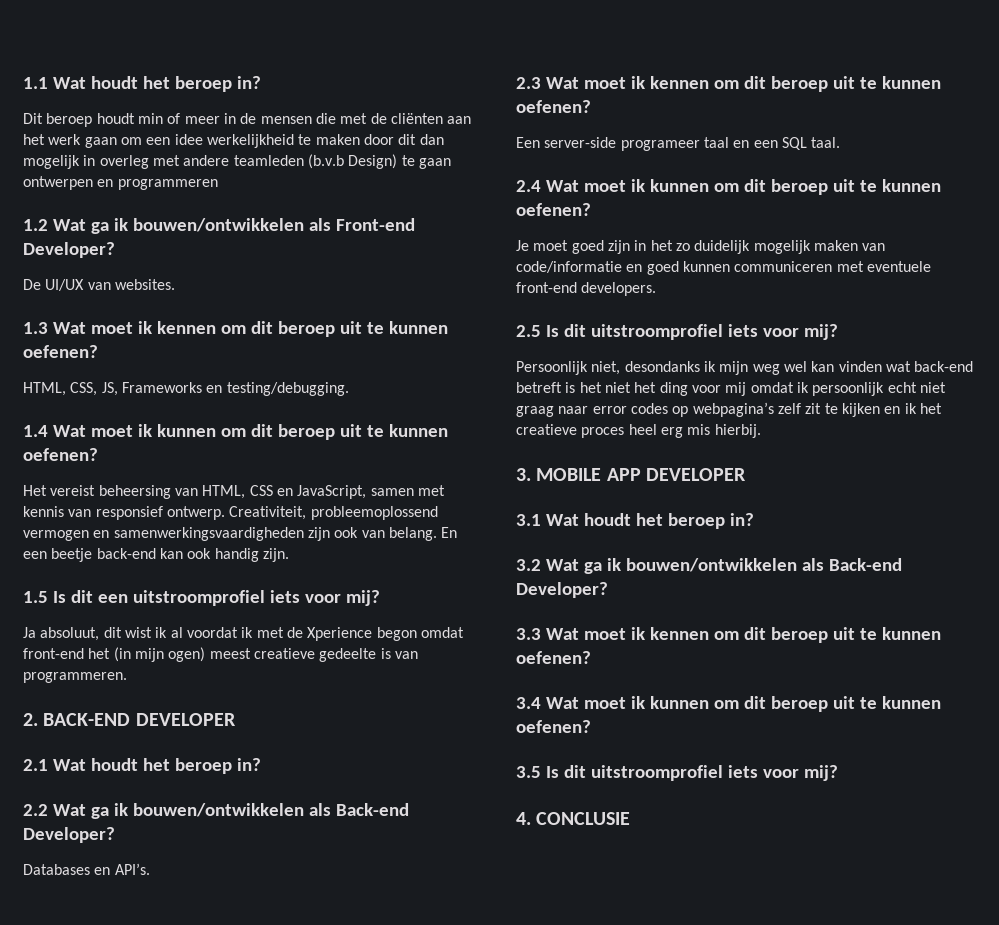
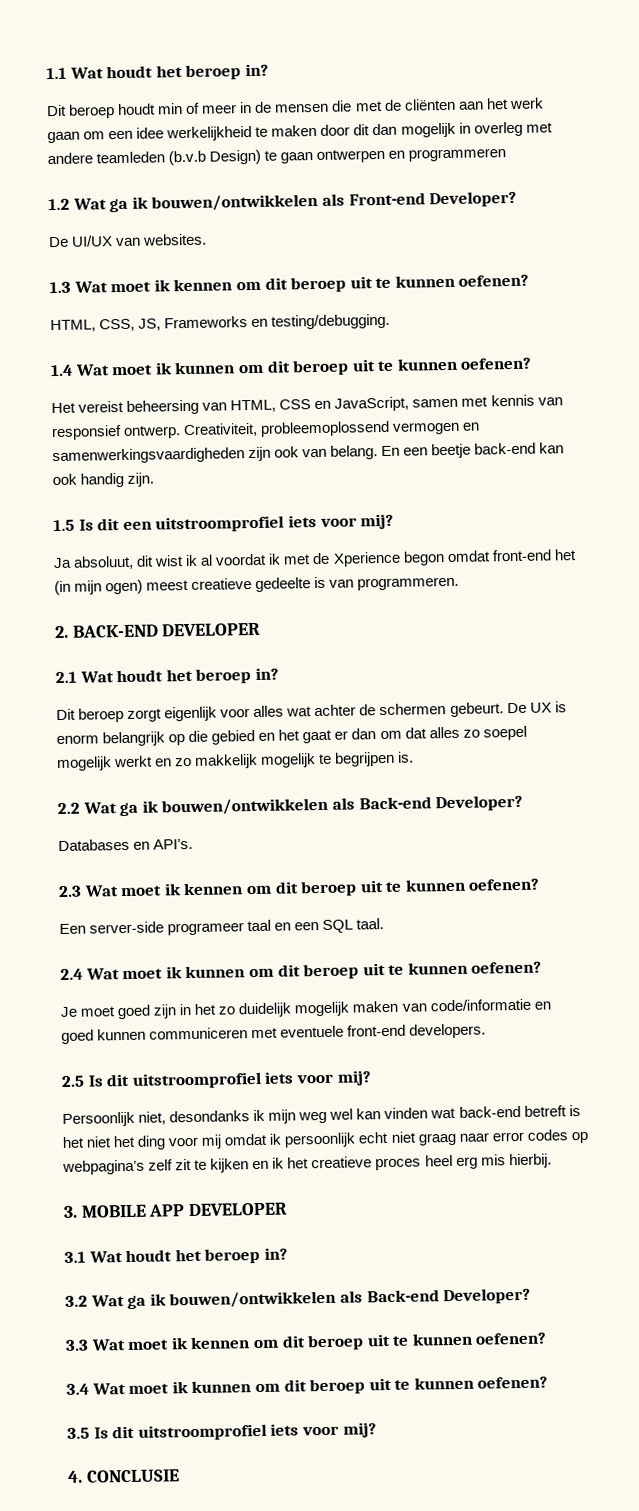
(261, 764) none -> [56,701,567,723] [56,725,527,747] [56,751,415,772] // Dit beroep zorgt eigenlijk voor alles wat achter de schermen gebeurt. De UX is enorm belangrijk op die gebied en het gaat er dan om dat alles zo soepel mogelijk werkt en zo makkelijk mogelijk te begrijpen is.

